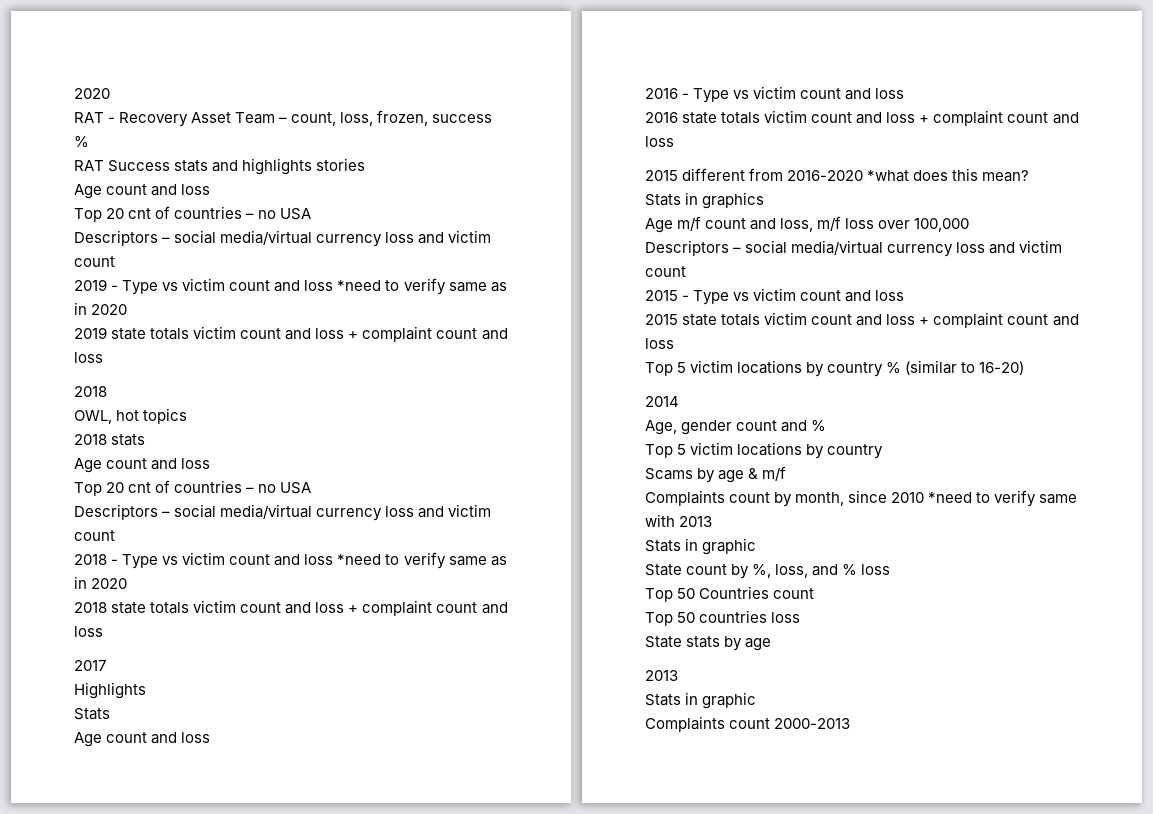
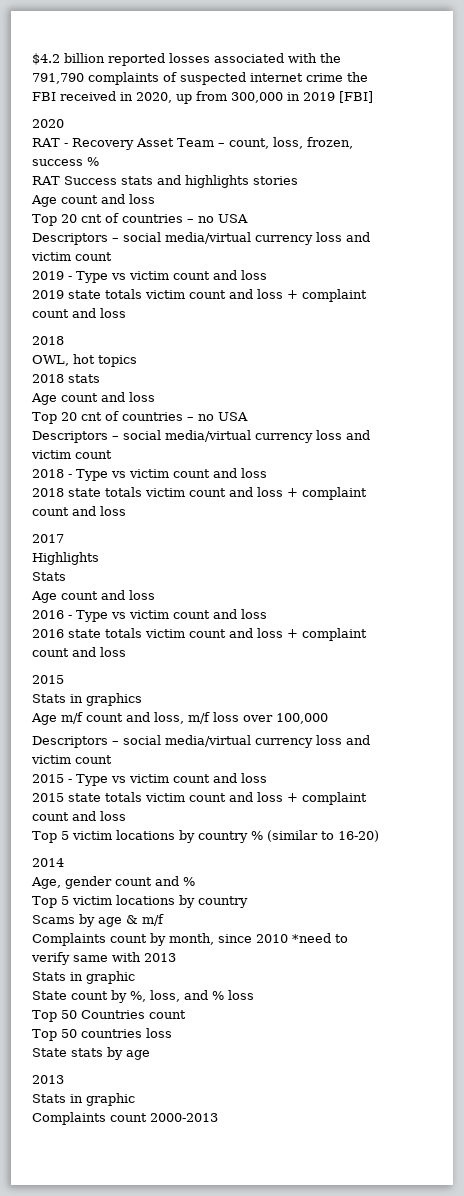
(74, 93) none -> [32,53,341,66] [32,72,368,85] [32,91,373,104] $4.2 billion reported losses associated with the 791,790 complaints of suspected internet crime the FBI received in 2020, up from 300,000 in 2019 [FBI] //
[337,278,507,295] [74,302,128,315] *need to verify same as in 2020 -> (267, 275) none
[337,552,507,569] [74,576,128,589] *need to verify same as in 2020 -> (267, 473) none
[682,168,1030,182] different from 2016-2020 *what does this mean? -> (64, 679) none

